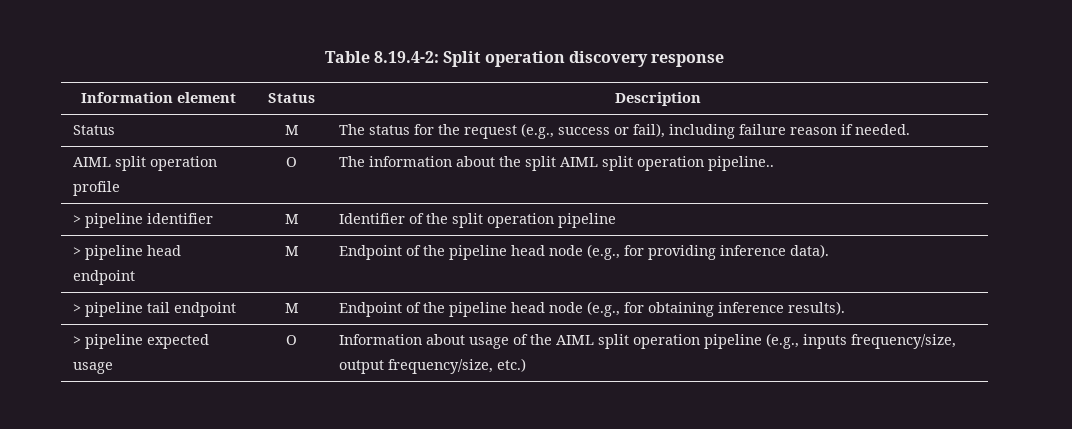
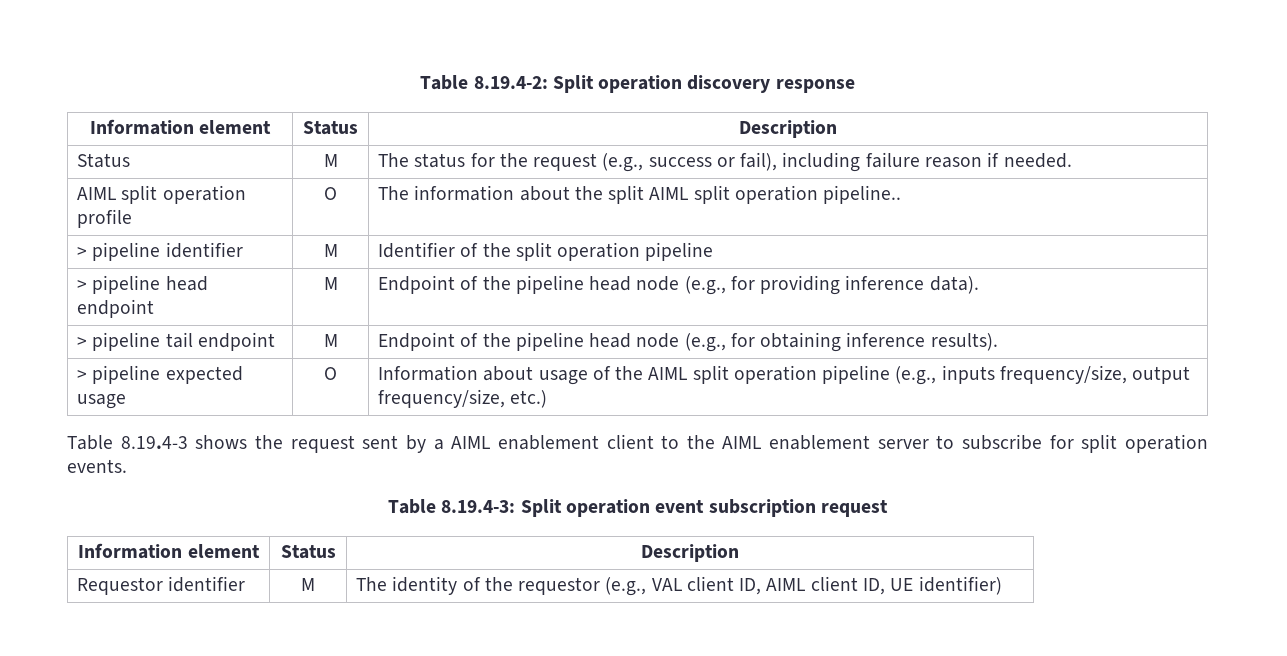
(527, 365) none -> [67,434,1208,453] [67,459,127,473] [388,499,888,517] [78,543,260,559] [280,545,336,559] [641,544,739,562] [77,576,246,595] [301,578,315,591] [356,576,1002,596] // Table 8.19.4-3 shows the request sent by a AIML enablement client to the AIML enablement server to subscribe for split operation events. // Table 8.19.4-3: Split operation event subscription request // Information element | Status | Description // Requestor identifier | M | The identity of the requestor (e.g., VAL client ID, AIML client ID, UE identifier)

